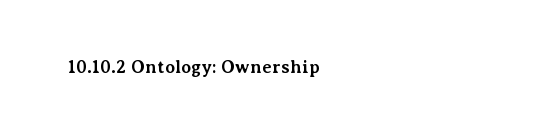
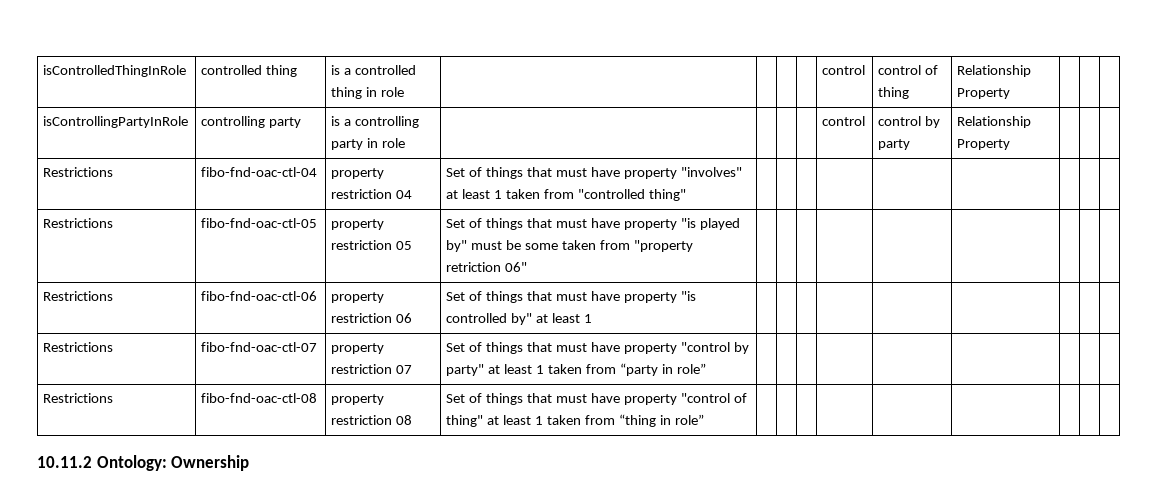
[68,60,126,73] 10.10.2 -> [43,65,187,77] [201,65,298,77] [331,65,417,75] [331,87,405,99] [822,65,866,75] [878,65,939,75] [878,87,910,99] [957,65,1032,77] [957,88,1011,99] [43,116,189,128] [201,116,302,128] [331,116,420,128] [331,138,406,150] [822,116,866,126] [878,116,941,128] [878,139,911,150] [957,116,1032,128] [957,139,1011,150] [43,167,114,177] [201,167,318,177] [331,168,385,179] [331,189,413,199] [446,167,742,179] [446,189,686,201] [43,218,114,228] [201,218,318,228] [331,219,385,230] [331,240,413,250] [446,218,740,230] [446,240,693,252] [446,262,528,272] [43,291,114,301] [201,291,318,301] [331,292,385,303] [331,313,413,323] [446,291,696,303] [446,313,592,325] [43,342,114,352] [201,342,318,352] [331,343,385,354] [331,364,413,374] [446,342,749,354] [446,363,706,376] [43,393,114,403] [201,393,318,403] [331,394,385,405] [331,415,413,425] [446,393,747,405] [446,414,704,427] [37,456,92,468] isControlledThingInRole | controlled thing | is a controlled thing in role | | | | | control | control of thing | Relationship Property | | | // isControllingPartyInRole | controlling party | is a controlling party in role | | | | | control | control by party | Relationship Property | | | // Restrictions | fibo-fnd-oac-ctl-04 | property restriction 04 | Set of things that must have property "involves" at least 1 taken from "controlled thing" | | | | | | | | | // Restrictions | fibo-fnd-oac-ctl-05 | property restriction 05 | Set of things that must have property "is played by" must be some taken from "property retriction 06" | | | | | | | | | // Restrictions | fibo-fnd-oac-ctl-06 | property restriction 06 | Set of things that must have property "is controlled by" at least 1 | | | | | | | | | // Restrictions | fibo-fnd-oac-ctl-07 | property restriction 07 | Set of things that must have property "control by party" at least 1 taken from “party in role” | | | | | | | | | // Restrictions | fibo-fnd-oac-ctl-08 | property restriction 08 | Set of things that must have property "control of thing" at least 1 taken from “thing in role” | | | | | | | | | // 10.11.2

